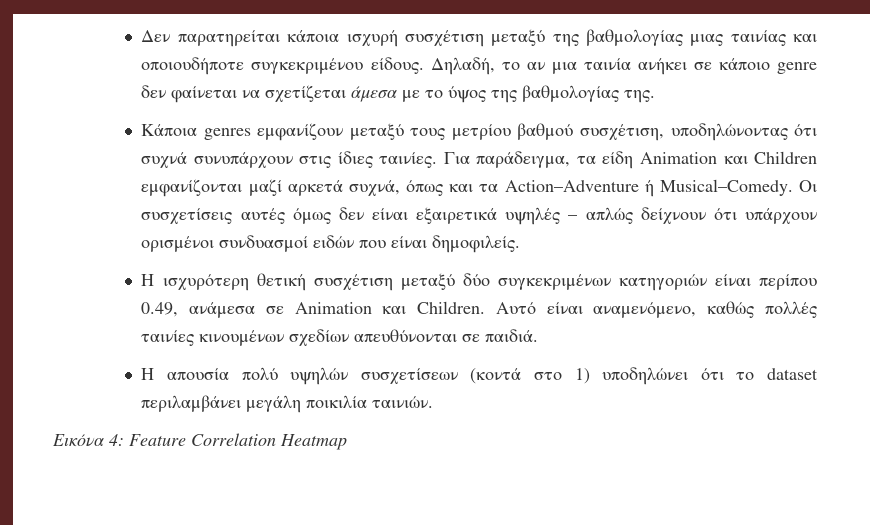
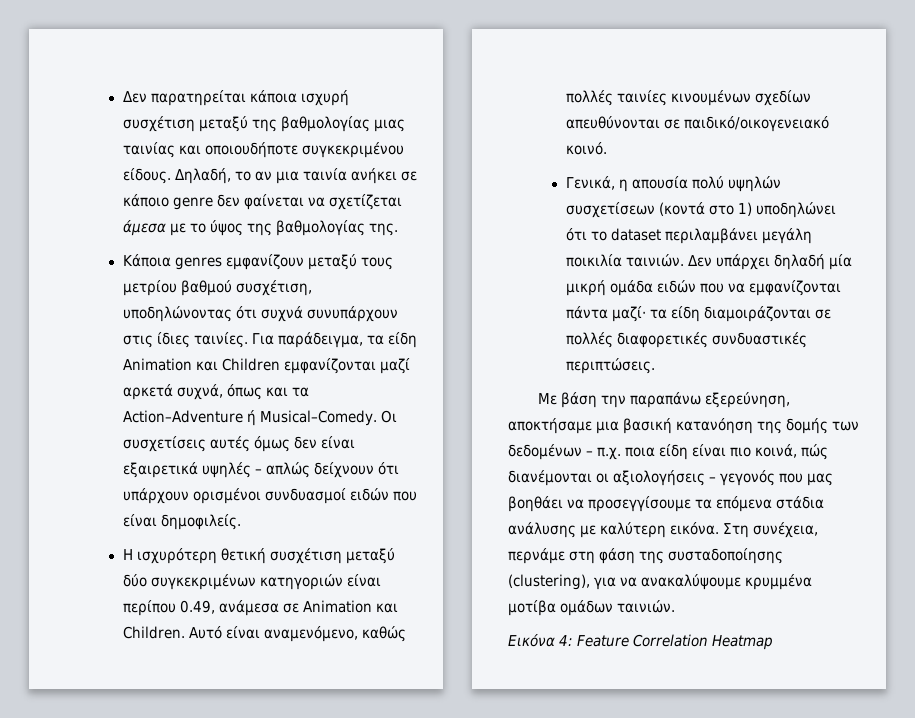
[485,329,539,342] [141,368,155,380] παιδιά. // Η -> [684,116,830,132] [565,142,607,155] [565,176,628,192] παιδικό/οικογενειακό κοινό. // Γενικά, η
(434, 402) none -> [688,254,853,270] [565,280,842,296] [565,306,832,322] [565,332,808,348] [565,358,655,374] [537,392,791,408] [508,418,860,434] [508,444,829,460] [508,470,834,486] [508,496,825,512] [508,522,819,538] [508,548,784,564] [508,574,813,590] [508,600,676,616] Δεν υπάρχει δηλαδή μία μικρή ομάδα ειδών που να εμφανίζονται πάντα μαζί· τα είδη διαμοιράζονται σε πολλές διαφορετικές συνδυαστικές περιπτώσεις. // Με βάση την παραπάνω εξερεύνηση, αποκτήσαμε μια βασική κατανόηση της δομής των δεδομένων – π.χ. ποια είδη είναι πιο κοινά, πώς διανέμονται οι αξιολογήσεις – γεγονός που μας βοηθάει να προσεγγίσουμε τα επόμενα στάδια ανάλυσης με καλύτερη εικόνα. Στη συνέχεια, περνάμε στη φάση της συσταδοποίησης (clustering), για να ανακαλύψουμε κρυμμένα μοτίβα ομάδων ταινιών.

